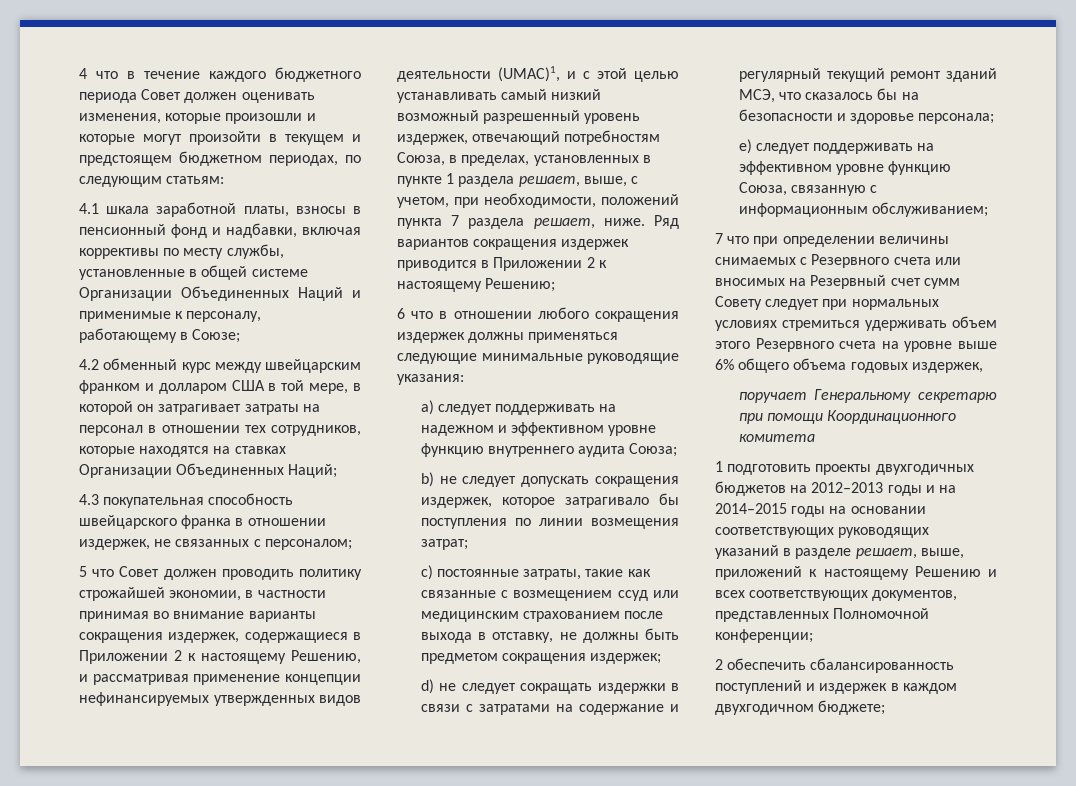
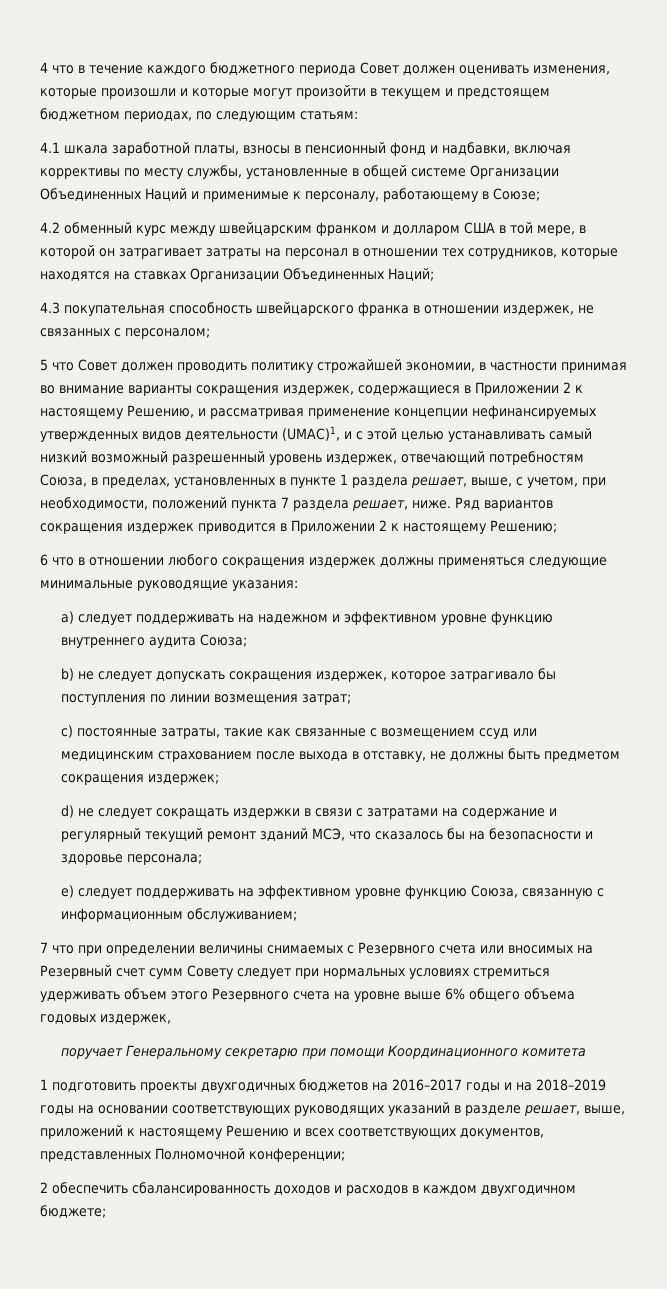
[811,482,884,493] 2012–2013 -> [392,1079,462,1091] 2016–2017
[715,503,787,514] 2014–2015 -> [536,1079,606,1091] 2018–2019
[715,680,888,694] поступлений и издержек -> [274,1185,408,1196] доходов и расходов

